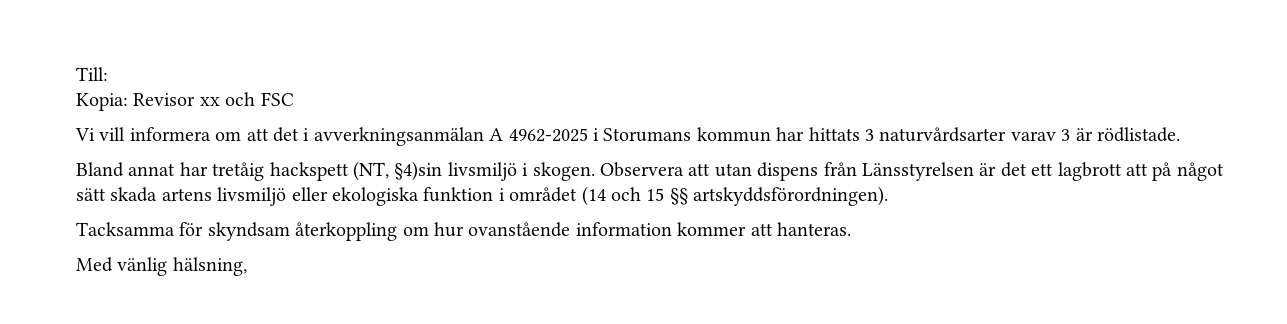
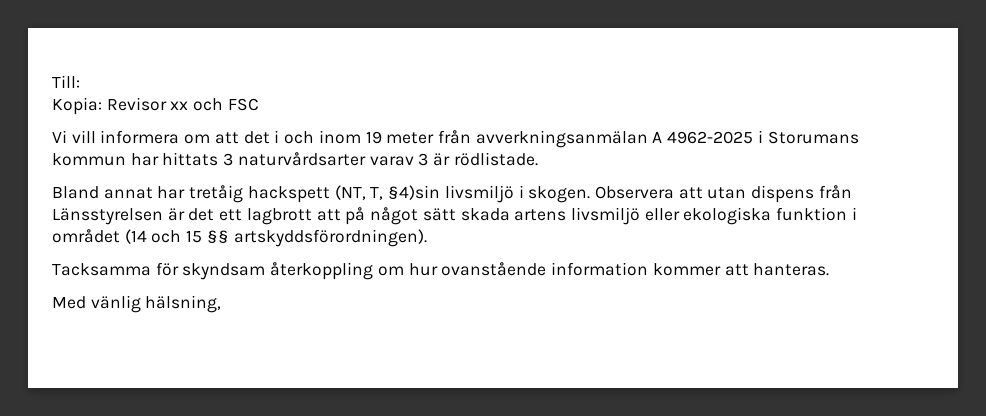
(310, 134) none -> [284,130,471,144] och inom 19 meter från
(389, 171) none -> [370,187,384,200] T,

